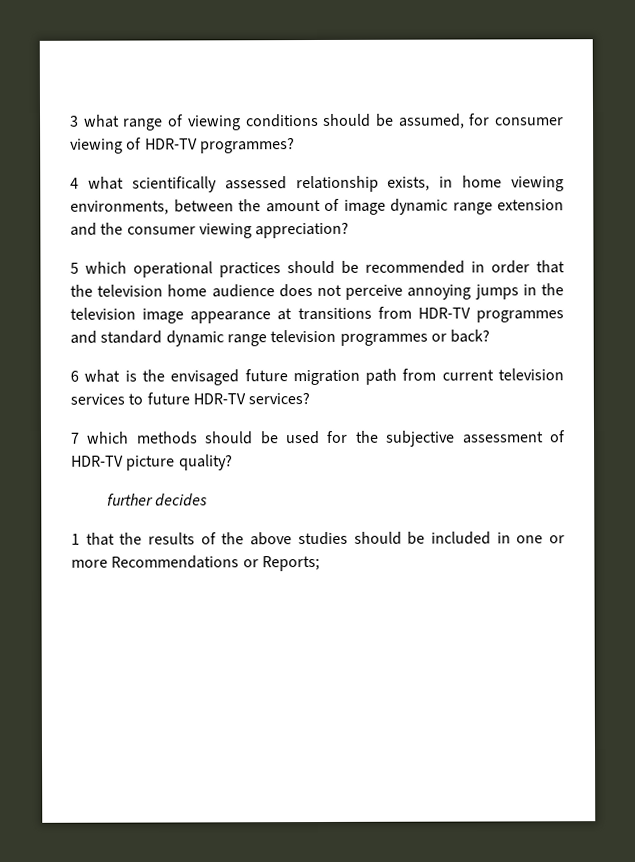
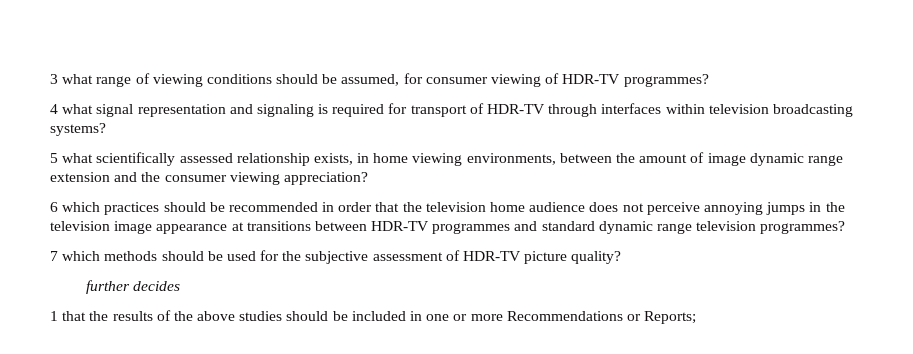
(124, 183) none -> [96,103,853,117] [50,123,106,136] [50,153,94,163] signal representation and signaling is required for transport of HDR-TV through interfaces within television broadcasting systems? // 5 what
[70,261,213,278] 5 which operational -> [50,202,101,212] 6 which
[377,306,412,319] from -> [314,221,367,231] between
[339,329,491,346] [70,368,564,386] [70,392,311,405] programmes or back? // 6 what is the envisaged future migration path from current television services to future HDR-TV services? -> [760,221,846,234] programmes?

